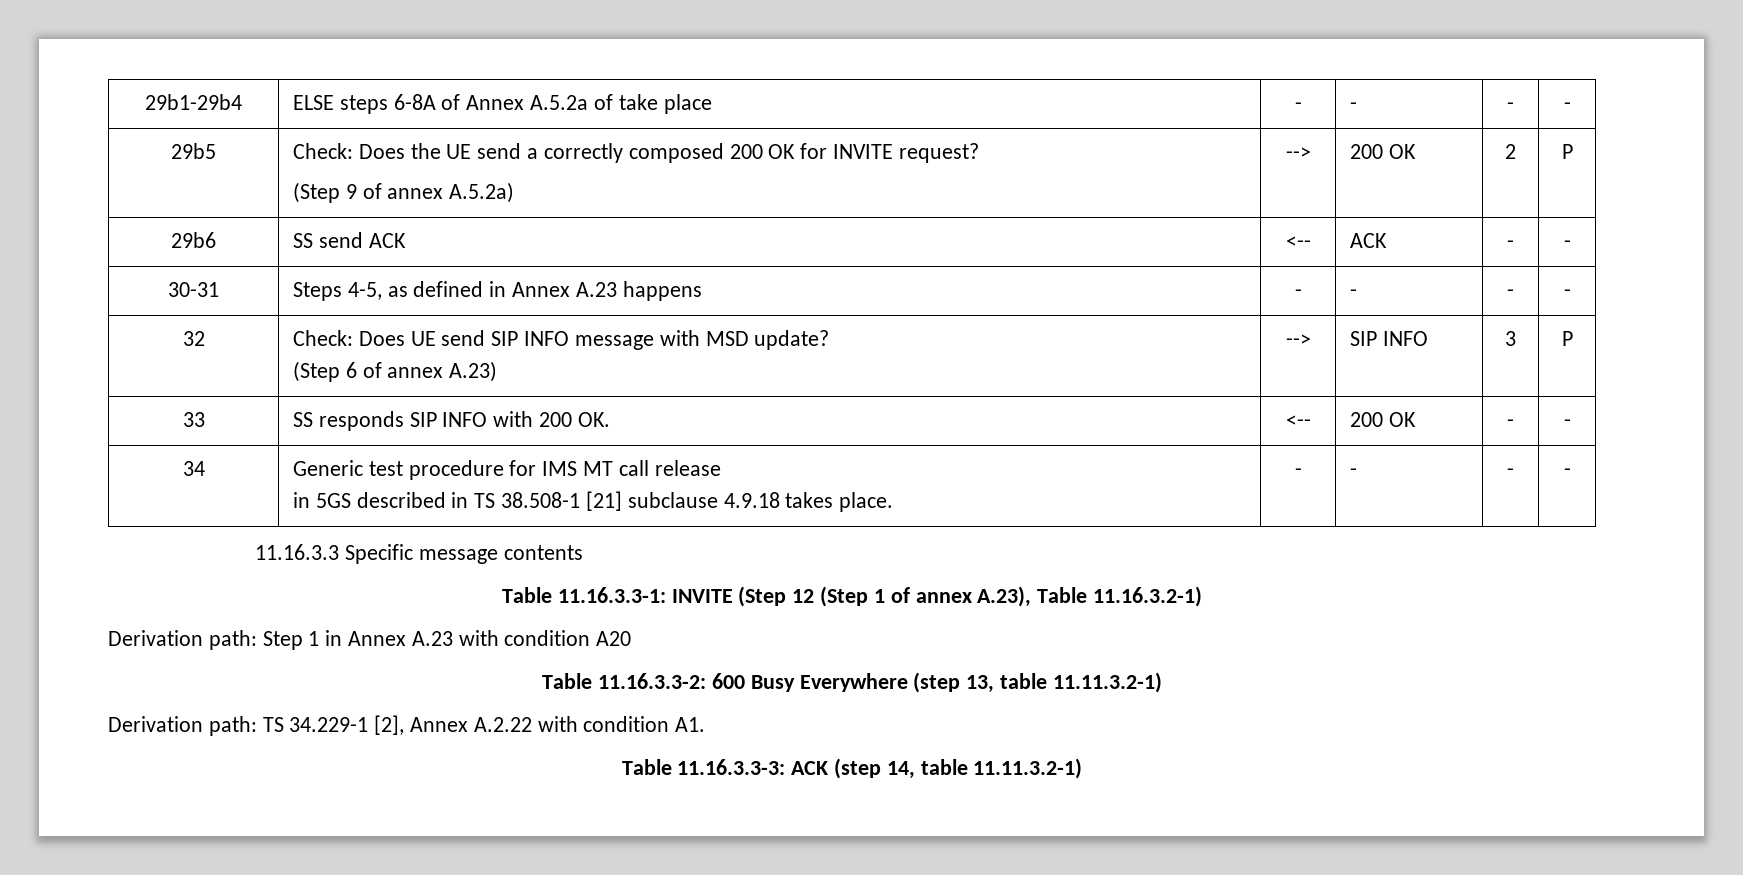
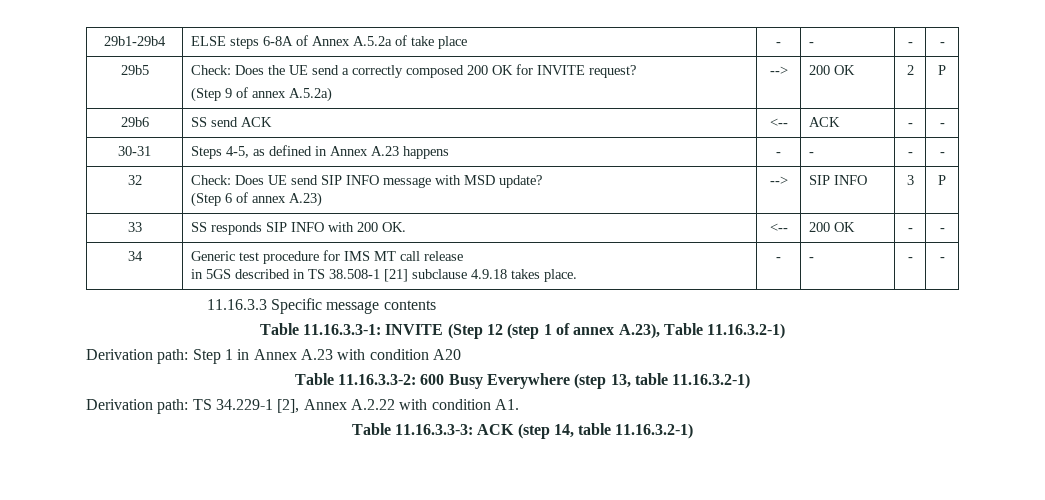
[820,586,869,607] (Step -> [507,323,540,339] (step
[1052,672,1162,693] 11.11.3.2-1) -> [672,373,751,389] 11.16.3.2-1)
[973,758,1083,779] 11.11.3.2-1) -> [615,423,694,439] 11.16.3.2-1)

